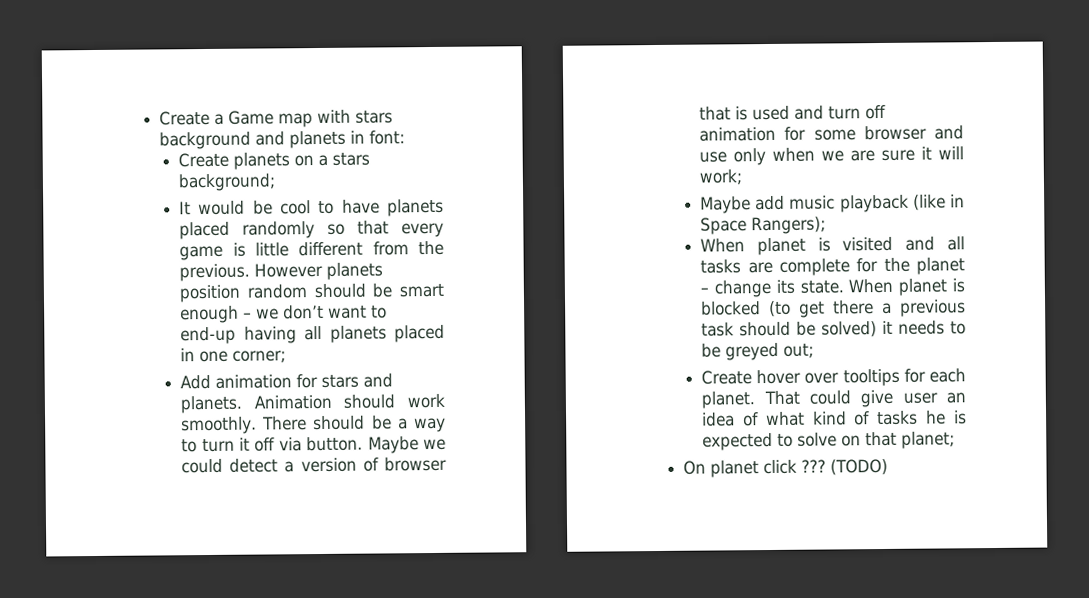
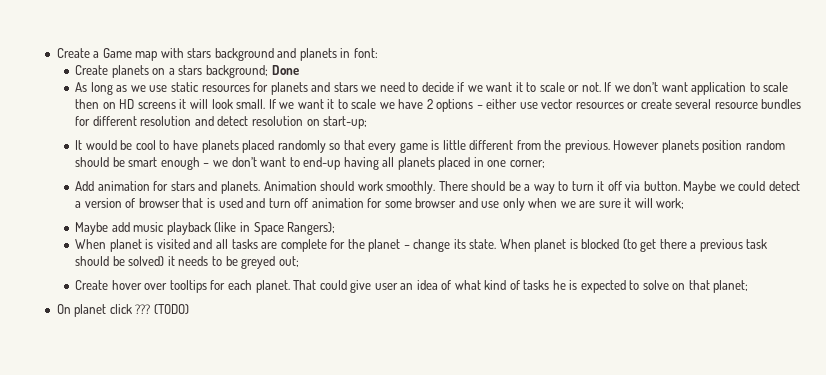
(277, 182) none -> [271,65,299,75] [75,82,789,95] [75,99,802,112] [75,116,368,129] Done // As long as we use static resources for planets and stars we need to decide if we want it to scale or not. If we don’t want application to scale then on HD screens it will look small. If we want it to scale we have 2 options – either use vector resources or create several resource bundles for different resolution and detect resolution on start-up;

